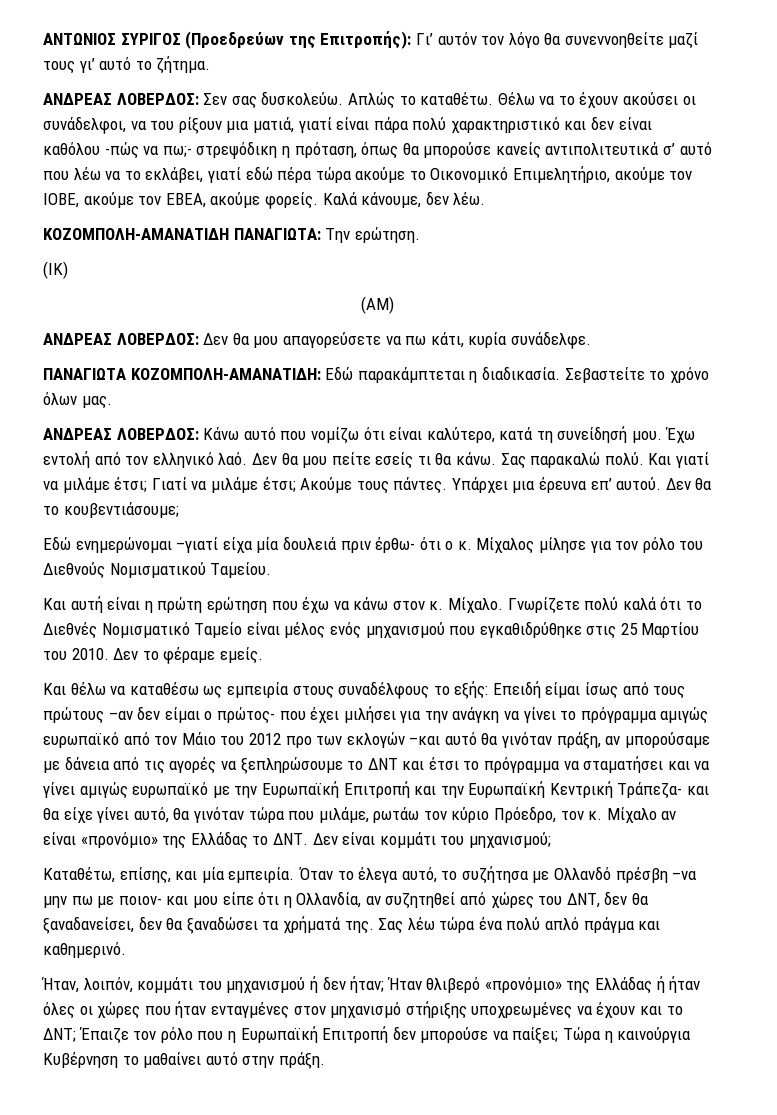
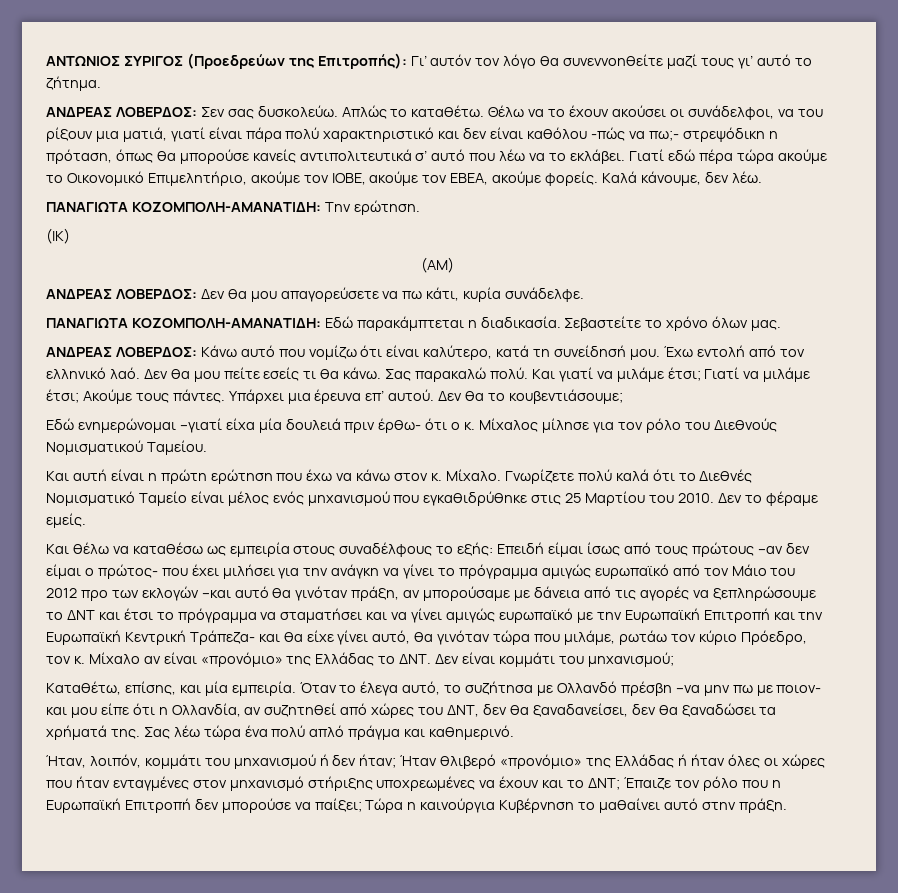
[145,167,241,183] εκλάβει, γιατί -> [569,149,664,164] εκλάβει. Γιατί
[43,228,321,240] ΚΟΖΟΜΠΟΛΗ-ΑΜΑΝΑΤΙΔΗ ΠΑΝΑΓΙΩΤΑ: -> [46,202,321,212] ΠΑΝΑΓΙΩΤΑ ΚΟΖΟΜΠΟΛΗ-ΑΜΑΝΑΤΙΔΗ:

